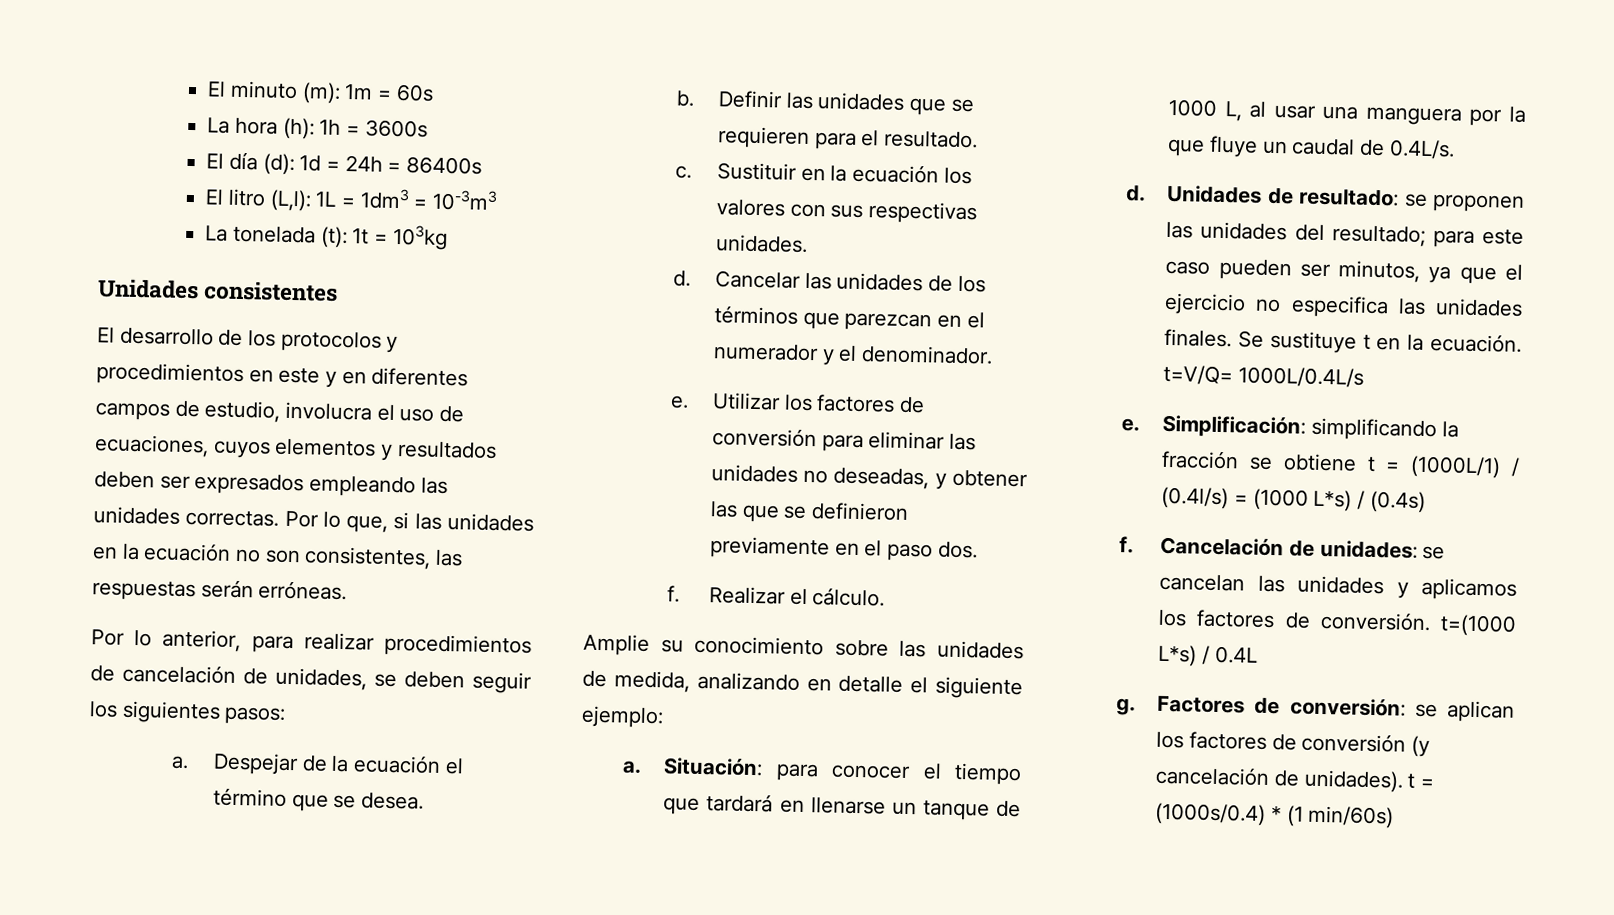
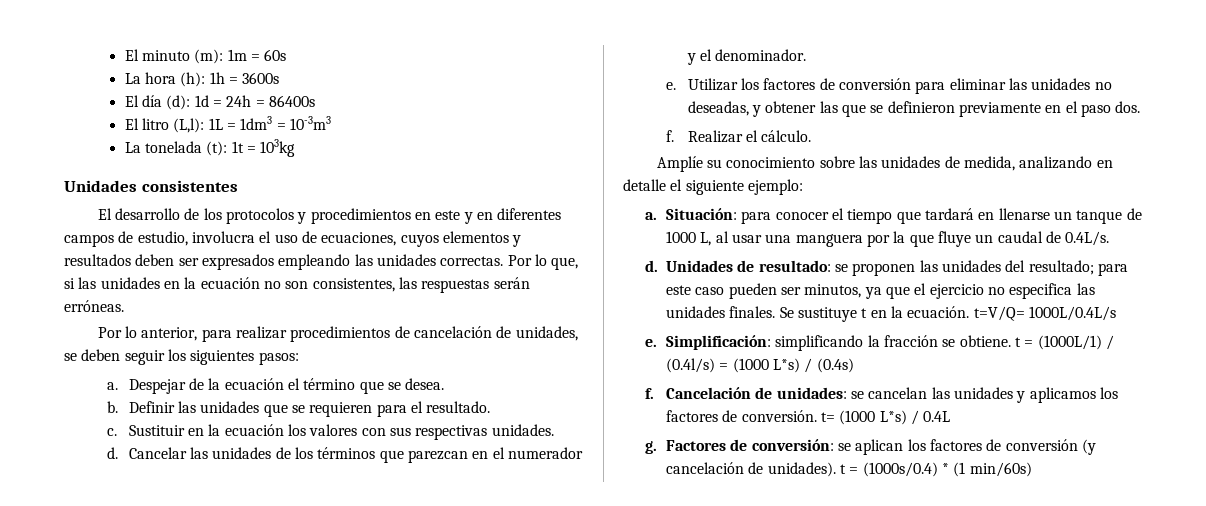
[583,633,650,656] Amplie -> [656,156,703,172] Amplíe
[1282,453,1357,472] obtiene -> [959,335,1011,347] obtiene.
[1440,614,1517,637] t=(1000 -> [821,410,876,425] t= (1000

